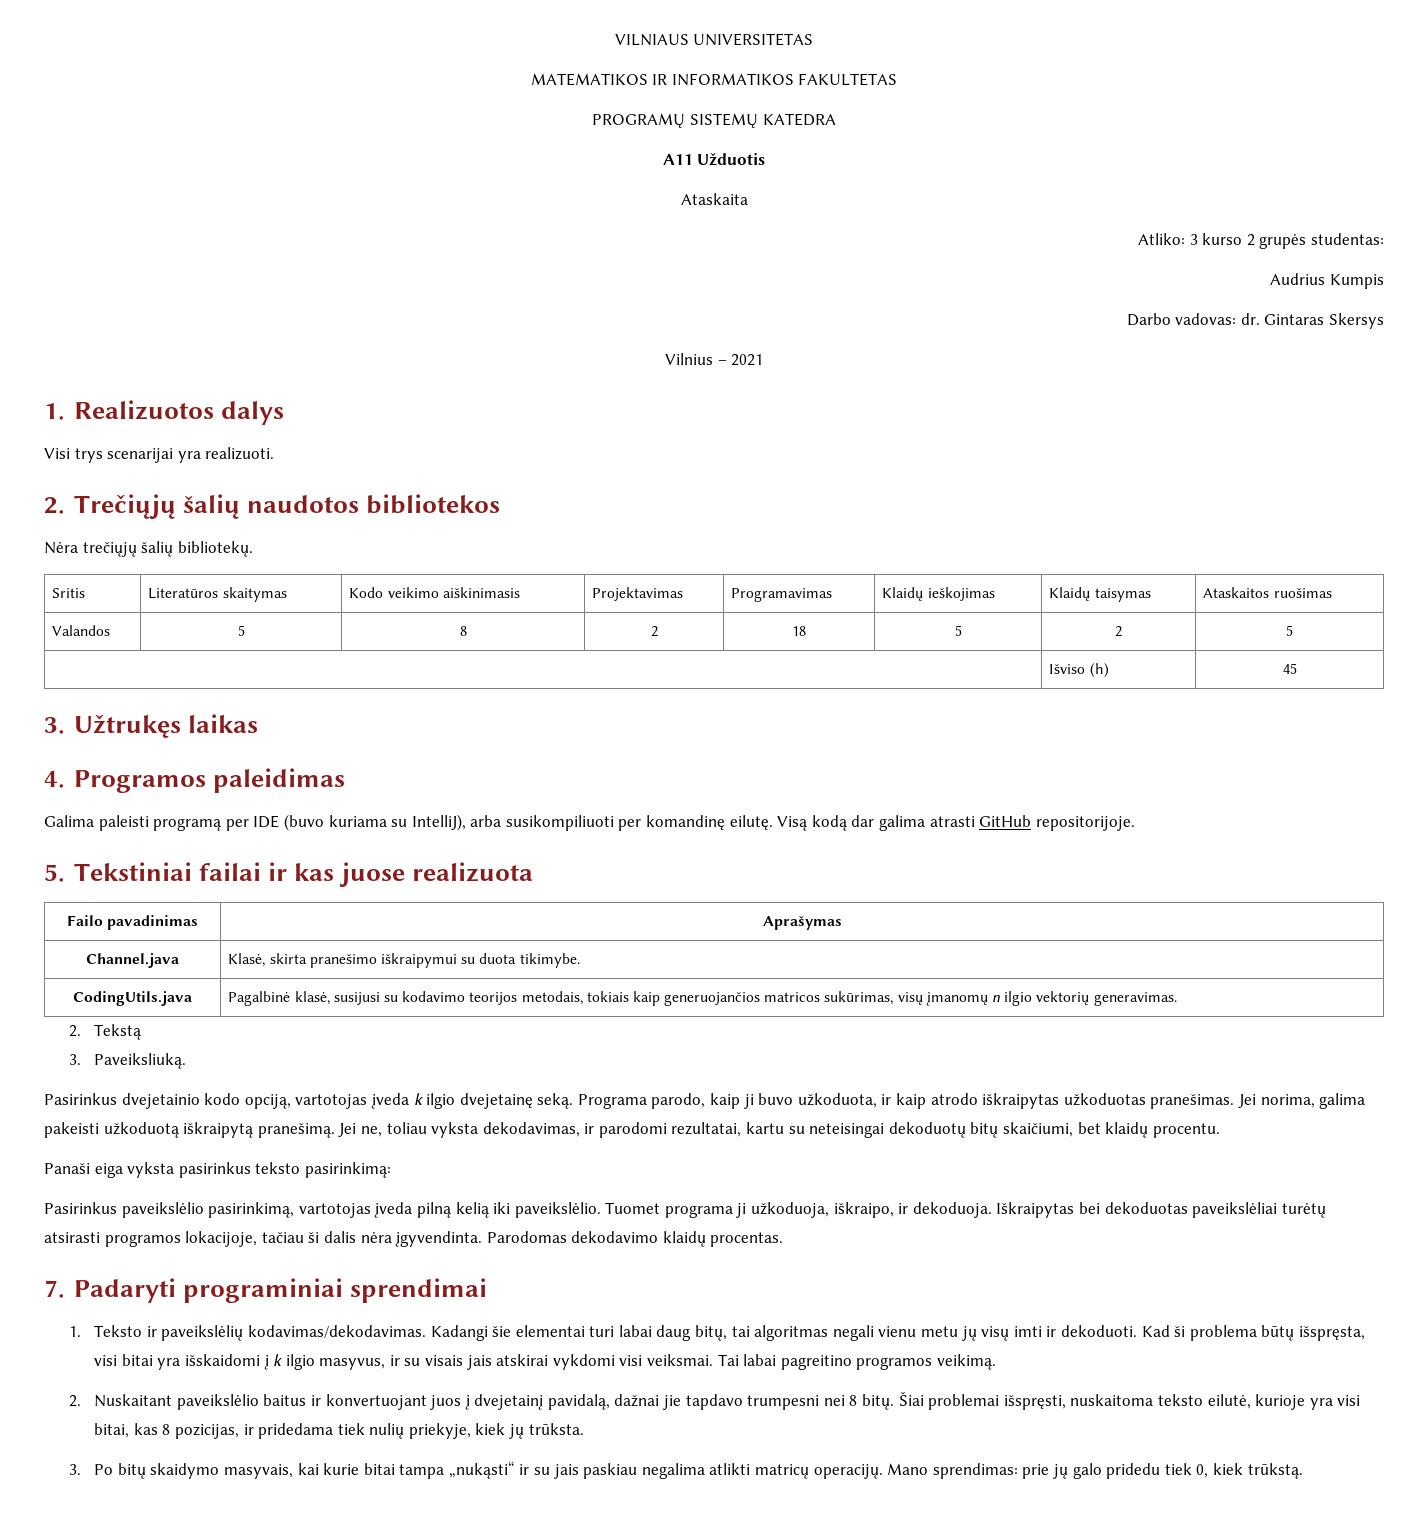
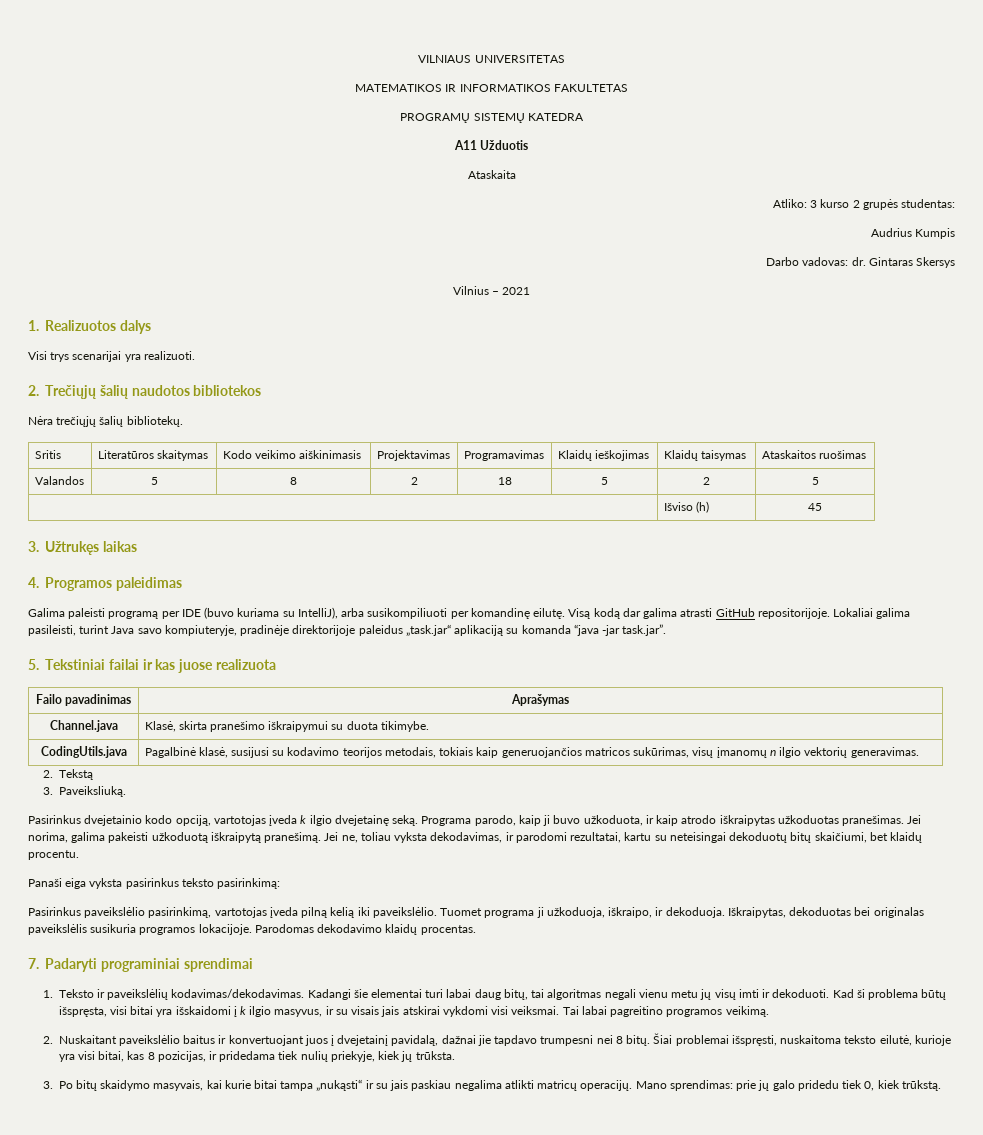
(1135, 823) none -> [833,608,911,619] [28,624,667,636] Lokaliai galima pasileisti, turint Java savo kompiuteryje, pradinėje direktorijoje paleidus „task.jar“ aplikaciją su komanda “java -jar task.jar”.
[996,1202,1326,1218] [44,1231,483,1247] Iškraipytas bei dekoduotas paveikslėliai turėtų atsirasti programos lokacijoje, tačiau ši dalis nėra įgyvendinta. -> [727,907,924,918] [28,924,252,935] Iškraipytas, dekoduotas bei originalas paveikslėlis susikuria programos lokacijoje.

